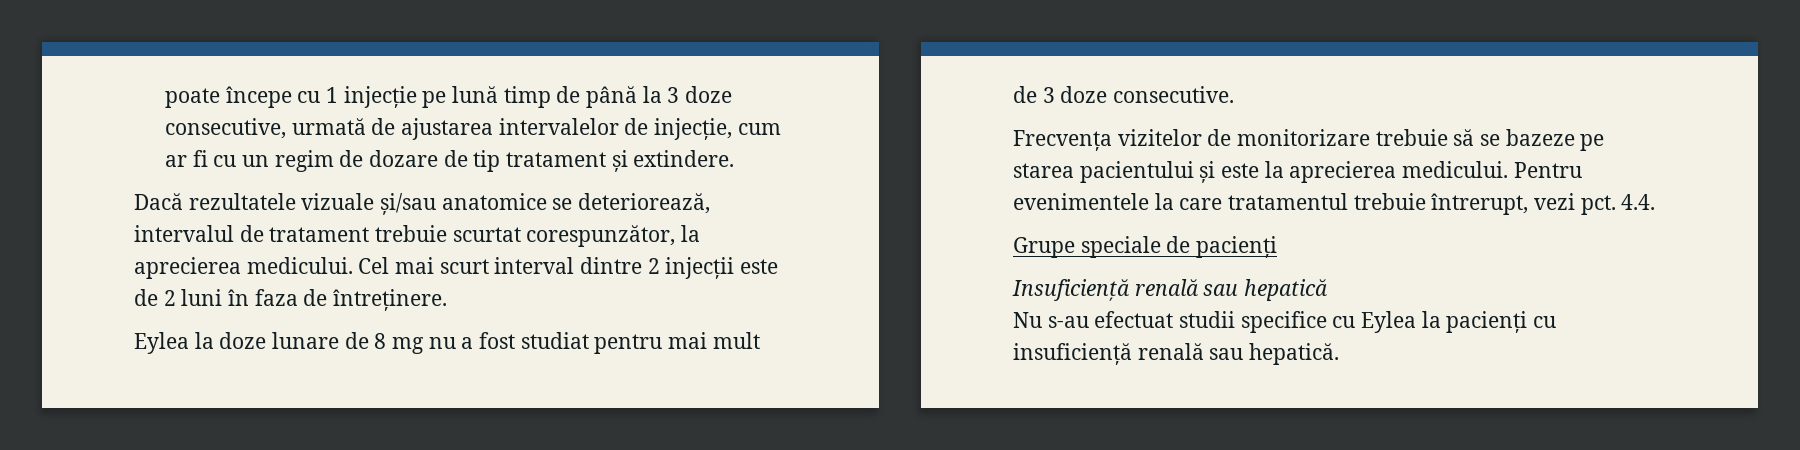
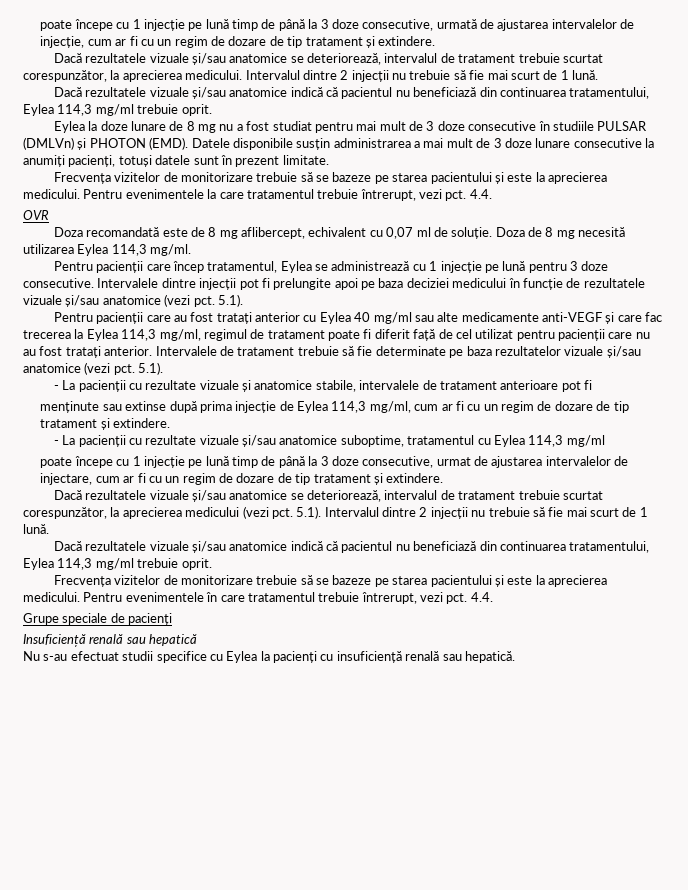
[358,257,779,279] [134,289,448,311] Cel mai scurt interval dintre 2 injecții este de 2 luni în faza de întreținere. -> [245,70,598,82] [53,87,650,99] [23,104,212,116] Intervalul dintre 2 injecții nu trebuie să fie mai scurt de 1 lună. // Dacă rezultatele vizuale și/sau anatomice indică că pacientul nu beneficiază din continuarea tratamentului, Eylea 114,3 mg/ml trebuie oprit.
[1113,86,1235,103] consecutive. -> [468,121,648,131] [23,137,654,150] [23,155,329,167] consecutive în studiile PULSAR (DMLVn) și PHOTON (EMD). Datele disponibile susțin administrarea a mai mult de 3 doze lunare consecutive la anumiți pacienți, totuși datele sunt în prezent limitate.
(1656, 202) none -> [23,210,49,220] [53,227,626,239] [23,244,192,256] [53,261,609,273] [23,278,645,290] [23,294,243,307] [53,312,663,324] [23,329,650,341] [23,346,641,358] [23,362,164,375] [53,380,593,392] [40,401,629,413] [40,418,171,430] [53,435,605,447] [40,456,629,468] [40,473,444,485] [53,490,603,502] [23,506,648,519] [23,524,49,534] [53,541,650,553] [23,558,212,570] [53,575,608,587] [23,592,493,604] // OVR // Doza recomandată este de 8 mg aflibercept, echivalent cu 0,07 ml de soluție. Doza de 8 mg necesită utilizarea Eylea 114,3 mg/ml. // Pentru pacienții care încep tratamentul, Eylea se administrează cu 1 injecție pe lună pentru 3 doze consecutive. Intervalele dintre injecții pot fi prelungite apoi pe baza deciziei medicului în funcție de rezultatele vizuale și/sau anatomice (vezi pct. 5.1). // Pentru pacienții care au fost tratați anterior cu Eylea 40 mg/ml sau alte medicamente anti-VEGF și care fac trecerea la Eylea 114,3 mg/ml, regimul de tratament poate fi diferit față de cel utilizat pentru pacienții care nu au fost tratați anterior. Intervalele de tratament trebuie să fie determinate pe baza rezultatelor vizuale și/sau anatomice (vezi pct. 5.1). // - La pacienții cu rezultate vizuale și anatomice stabile, intervalele de tratament anterioare pot fi // menținute sau extinse după prima injecție de Eylea 114,3 mg/ml, cum ar fi cu un regim de dozare de tip tratament și extindere. // - La pacienții cu rezultate vizuale și/sau anatomice suboptime, tratamentul cu Eylea 114,3 mg/ml // poate începe cu 1 injecție pe lună timp de până la 3 doze consecutive, urmat de ajustarea intervalelor de injectare, cum ar fi cu un regim de dozare de tip tratament și extindere. // Dacă rezultatele vizuale și/sau anatomice se deteriorează, intervalul de tratament trebuie scurtat corespunzător, la aprecierea medicului (vezi pct. 5.1). Intervalul dintre 2 injecții nu trebuie să fie mai scurt de 1 lună. // Dacă rezultatele vizuale și/sau anatomice indică că pacientul nu beneficiază din continuarea tratamentului, Eylea 114,3 mg/ml trebuie oprit. // Frecvența vizitelor de monitorizare trebuie să se bazeze pe starea pacientului și este la aprecierea medicului. Pentru evenimentele în care tratamentul trebuie întrerupt, vezi pct. 4.4.

